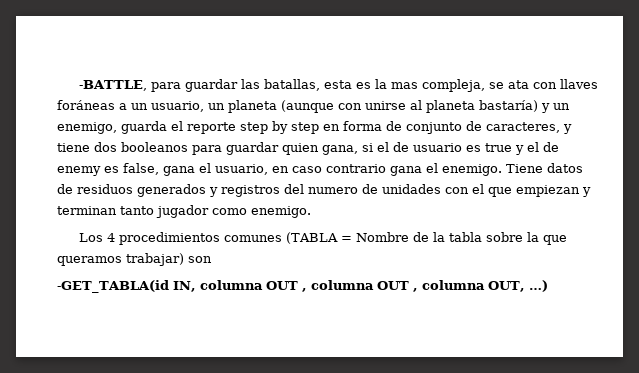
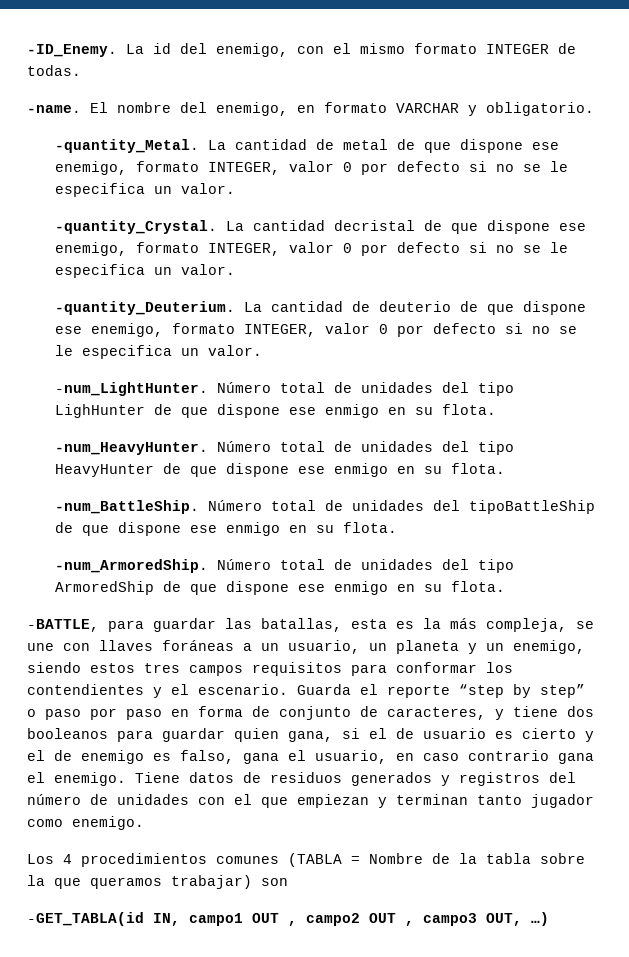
(78, 85) none -> [27,43,576,57] [27,65,81,76] [27,102,594,116] [55,139,560,153] [55,161,569,175] [55,183,236,197] [55,220,587,234] [55,242,569,256] [55,264,236,278] [55,301,587,315] [55,323,578,337] [55,345,263,359] [55,382,515,396] [55,404,497,418] [55,441,515,455] [55,463,506,477] [55,500,596,514] [55,522,398,536] [55,559,515,573] [55,581,506,595] -ID_Enemy. La id del enemigo, con el mismo formato INTEGER de todas. // -name. El nombre del enemigo, en formato VARCHAR y obligatorio. // -quantity_Metal. La cantidad de metal de que dispone ese enemigo, formato INTEGER, valor 0 por defecto si no se le especifica un valor. // -quantity_Crystal. La cantidad decristal de que dispone ese enemigo, formato INTEGER, valor 0 por defecto si no se le especifica un valor. // -quantity_Deuterium. La cantidad de deuterio de que dispone ese enemigo, formato INTEGER, valor 0 por defecto si no se le especifica un valor. // -num_LightHunter. Número total de unidades del tipo LighHunter de que dispone ese enmigo en su flota. // -num_HeavyHunter. Número total de unidades del tipo HeavyHunter de que dispone ese enmigo en su flota. // -num_BattleShip. Número total de unidades del tipoBattleShip de que dispone ese enmigo en su flota. // -num_ArmoredShip. Número total de unidades del tipo ArmoredShip de que dispone ese enmigo en su flota. //
[390,82,418,89] mas -> [450,618,477,629] más
[507,80,529,89] ata -> [27,643,54,651] une
[281,100,570,113] [57,121,319,134] (aunque con unirse al planeta bastaría) y un enemigo, guarda el reporte step by step -> [468,640,585,654] [27,662,513,676] [27,684,585,698] [27,708,162,720] y un enemigo, siendo estos tres campos requisitos para conformar los contendientes y el escenario. Guarda el reporte “step by step” o paso por paso
[485,143,512,152] true -> [522,728,576,739] cierto
[57,163,159,176] enemy es false, -> [81,750,234,764] enemigo es falso,
[308,187,358,194] numero -> [27,794,81,805] número
[200,280,485,292] columna OUT , columna OUT , columna -> [189,913,477,926] campo1 OUT , campo2 OUT , campo3

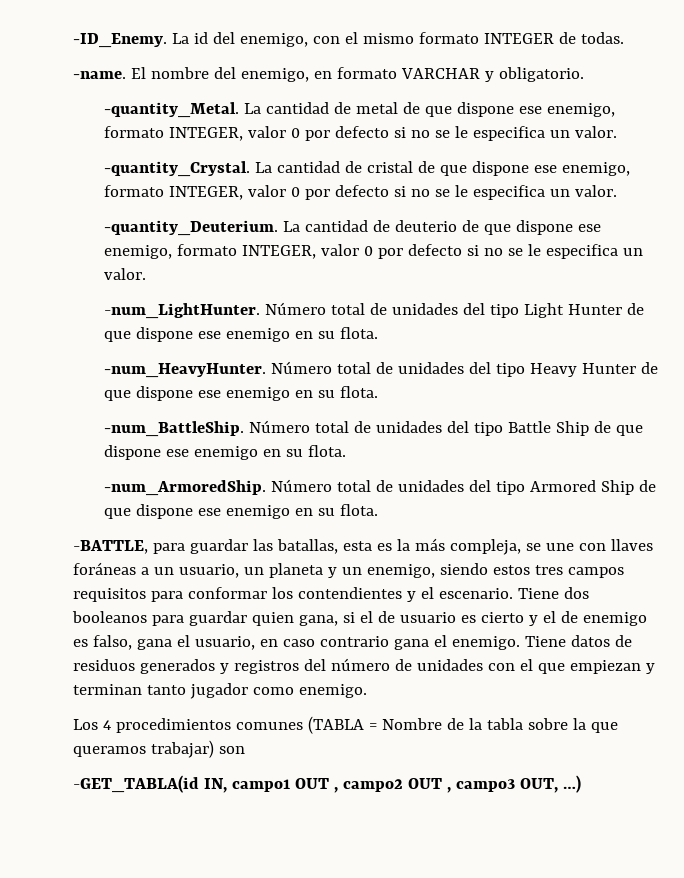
[334,220,416,231] decristal -> [345,161,414,173] de cristal
[55,404,380,418] LighHunter de que dispone ese enmigo -> [524,303,645,318] [104,327,291,342] Light Hunter de que dispone ese enemigo
[55,463,389,477] HeavyHunter de que dispone ese enmigo -> [530,362,659,377] [104,386,291,401] Heavy Hunter de que dispone ese enemigo
[469,500,596,514] [55,522,281,536] tipoBattleShip de que dispone ese enmigo -> [474,421,644,436] [104,445,259,460] tipo Battle Ship de que dispone ese enemigo
[55,581,389,595] ArmoredShip de que dispone ese enmigo -> [530,480,657,495] [104,504,291,519] Armored Ship de que dispone ese enemigo
[297,684,585,698] [27,706,558,720] Guarda el reporte “step by step” o paso por paso en forma de conjunto de caracteres, y tiene -> [517,588,559,599] Tiene

